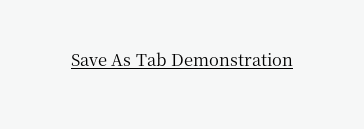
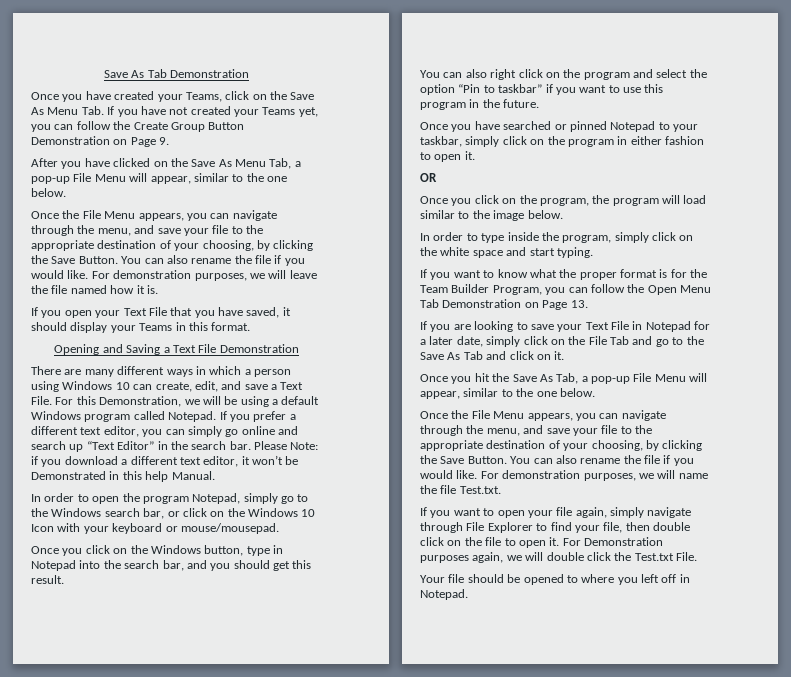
(294, 59) none -> [31,91,315,102] [31,106,318,117] [31,121,245,132] [31,136,170,147] [31,158,301,169] [31,173,287,184] [31,188,66,197] [31,210,277,221] [31,225,263,236] [31,240,314,251] [31,255,305,266] [31,270,317,281] [31,285,158,294] [31,307,291,318] [31,322,251,333] [54,344,299,355] [31,366,291,377] [31,381,304,392] [31,396,320,407] [31,411,296,422] [31,426,298,437] [31,441,319,452] [31,455,299,467] [31,471,215,482] [31,493,309,504] [31,508,316,519] [31,523,279,534] [31,545,283,556] [31,560,312,571] [31,575,64,584] [420,69,707,80] [420,84,664,95] [420,99,540,110] [420,121,698,132] [420,136,704,147] [420,151,475,162] [420,173,437,182] [420,195,707,206] [420,210,563,221] [420,232,694,243] [420,247,593,258] [420,269,708,280] [420,284,711,295] [420,299,588,310] [420,321,711,332] [420,336,704,347] [420,351,565,360] [420,373,708,384] [420,388,595,399] [420,410,666,421] [420,425,652,436] [420,440,703,451] [420,455,694,466] [420,470,708,481] [420,485,501,494] [420,507,692,518] [420,522,690,533] [420,537,663,548] [420,552,697,563] [420,574,690,585] [420,589,468,600] // Once you have created your Teams, click on the Save As Menu Tab. If you have not created your Teams yet, you can follow the Create Group Button Demonstration on Page 9. // After you have clicked on the Save As Menu Tab, a pop-up File Menu will appear, similar to the one below. // Once the File Menu appears, you can navigate through the menu, and save your file to the appropriate destination of your choosing, by clicking the Save Button. You can also rename the file if you would like. For demonstration purposes, we will leave the file named how it is. // If you open your Text File that you have saved, it should display your Teams in this format. // Opening and Saving a Text File Demonstration // There are many different ways in which a person using Windows 10 can create, edit, and save a Text File. For this Demonstration, we will be using a default Windows program called Notepad. If you prefer a different text editor, you can simply go online and search up “Text Editor” in the search bar. Please Note: if you download a different text editor, it won’t be Demonstrated in this help Manual. // In order to open the program Notepad, simply go to the Windows search bar, or click on the Windows 10 Icon with your keyboard or mouse/mousepad. // Once you click on the Windows button, type in Notepad into the search bar, and you should get this result. // You can also right click on the program and select the option “Pin to taskbar” if you want to use this program in the future. // Once you have searched or pinned Notepad to your taskbar, simply click on the program in either fashion to open it. // OR // Once you click on the program, the program will load similar to the image below. // In order to type inside the program, simply click on the white space and start typing. // If you want to know what the proper format is for the Team Builder Program, you can follow the Open Menu Tab Demonstration on Page 13. // If you are looking to save your Text File in Notepad for a later date, simply click on the File Tab and go to the Save As Tab and click on it. // Once you hit the Save As Tab, a pop-up File Menu will appear, similar to the one below. // Once the File Menu appears, you can navigate through the menu, and save your file to the appropriate destination of your choosing, by clicking the Save Button. You can also rename the file if you would like. For demonstration purposes, we will name the file Test.txt. // If you want to open your file again, simply navigate through File Explorer to find your file, then double click on the file to open it. For Demonstration purposes again, we will double click the Test.txt File. // Your file should be opened to where you left off in Notepad.

